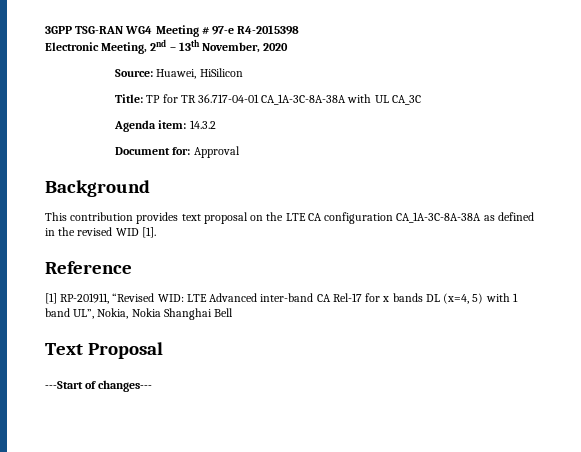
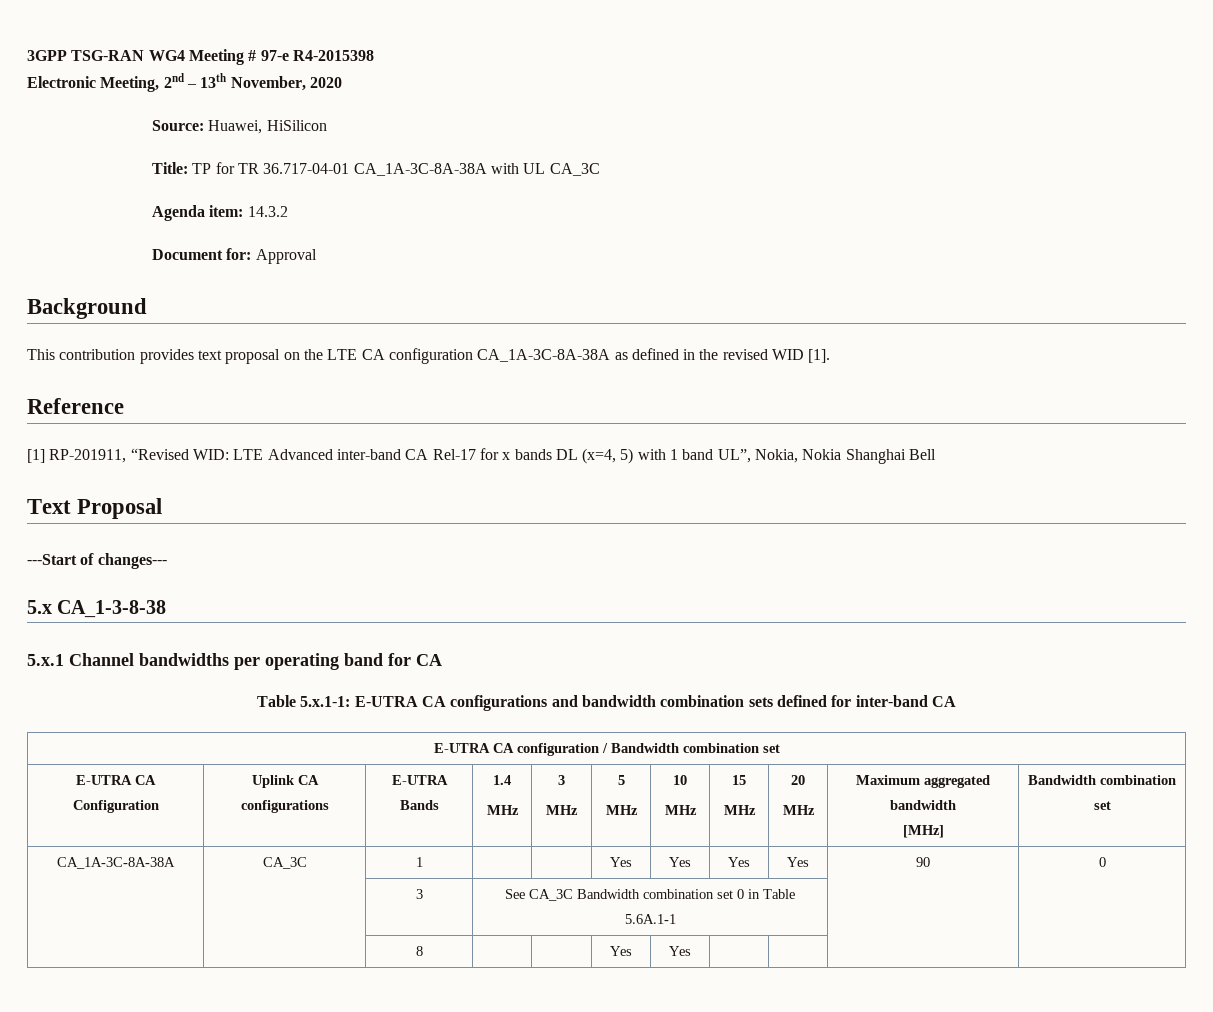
(153, 386) none -> [27,600,167,618] [27,653,442,670] [257,695,956,711] [433,743,780,756] [76,775,156,785] [72,800,159,813] [251,775,319,788] [240,800,329,813] [391,775,448,785] [399,800,439,810] [493,775,511,785] [486,805,519,815] [558,775,565,785] [546,805,578,815] [617,775,625,785] [605,805,638,815] [673,775,687,785] [664,805,697,815] [732,775,746,785] [723,805,756,815] [791,775,805,785] [782,805,815,815] [855,775,990,788] [889,800,956,810] [902,825,944,838] [1028,775,1176,785] [1093,801,1111,810] [56,857,175,869] [262,857,307,869] [415,857,423,867] [610,857,632,867] [669,857,691,867] [728,857,750,867] [787,857,809,867] [915,857,930,867] [1098,857,1106,867] [415,889,423,899] [505,889,795,901] [624,914,676,924] [415,946,423,956] [610,946,632,956] [669,946,691,956] // 5.x CA_1-3-8-38 // 5.x.1 Channel bandwidths per operating band for CA // Table 5.x.1-1: E-UTRA CA configurations and bandwidth combination sets defined for inter-band CA // E-UTRA CA configuration / Bandwidth combination set // E-UTRA CA Configuration | Uplink CA configurations | E-UTRA Bands | 1.4 // MHz | 3 // MHz | 5 // MHz | 10 // MHz | 15 // MHz | 20 // MHz | Maximum aggregated bandwidth // [MHz] | Bandwidth combination set // CA_1A-3C-8A-38A | CA_3C | 1 | | | Yes | Yes | Yes | Yes | 90 | 0 // | | 3 | See CA_3C Bandwidth combination set 0 in Table 5.6A.1-1 | | // | | 8 | | | Yes | Yes | | | |

